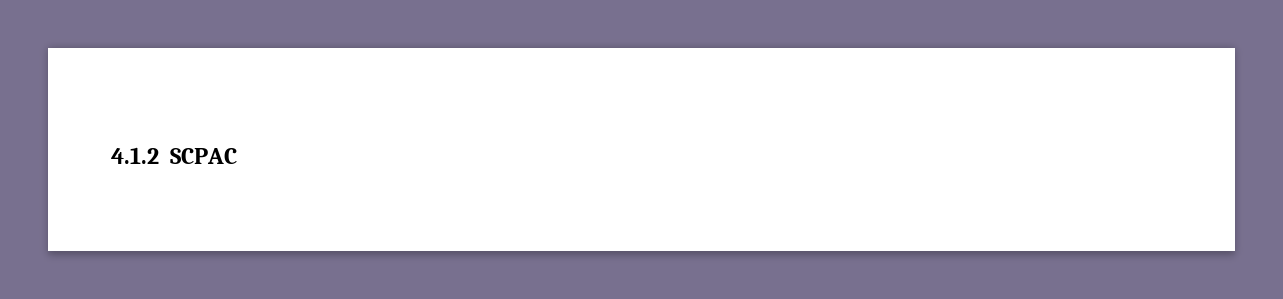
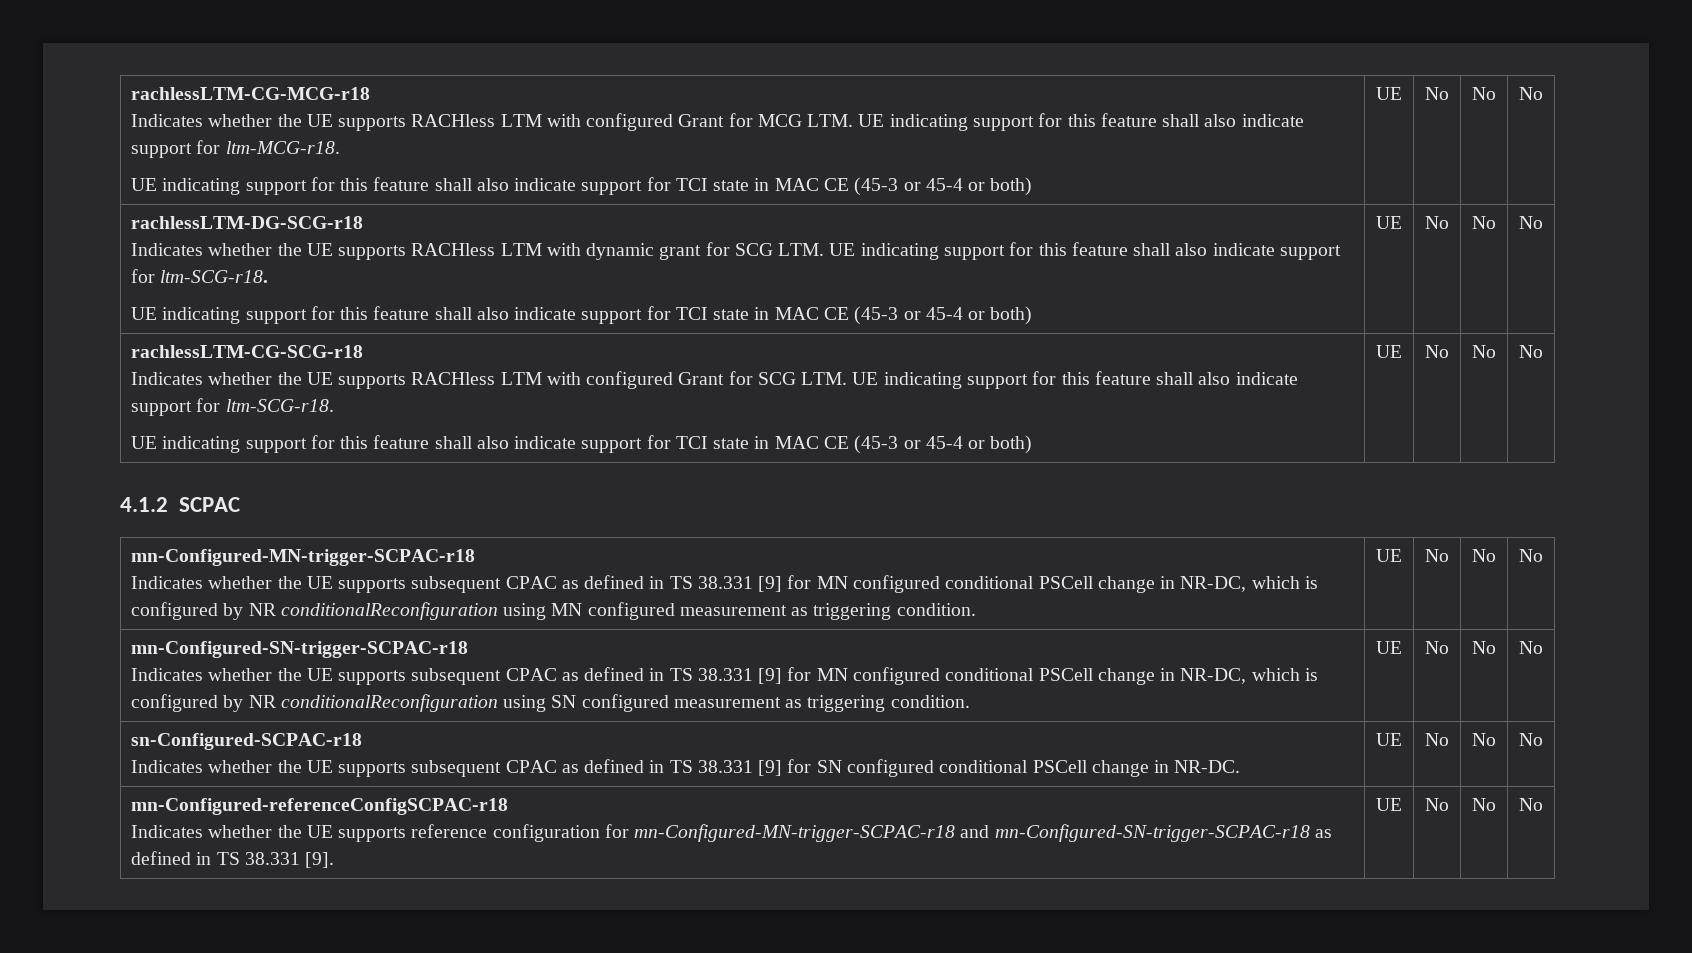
[111,147,237,164] 4.1.2 SCPAC -> [131,87,371,100] [131,113,1304,131] [131,140,340,158] [131,177,1033,196] [1376,87,1402,100] [1425,87,1449,100] [1472,87,1496,100] [1519,87,1543,100] [131,216,364,229] [131,242,1341,260] [131,269,269,283] [131,306,1033,325] [1376,216,1402,229] [1425,216,1449,229] [1472,216,1496,229] [1519,216,1543,229] [131,345,364,358] [131,371,1298,389] [131,398,334,416] [131,435,1033,454] [1376,345,1402,358] [1425,345,1449,358] [1472,345,1496,358] [1519,345,1543,358] [120,497,240,512] [131,549,476,566] [131,575,1318,593] [131,602,976,620] [1376,549,1402,562] [1425,549,1449,562] [1472,549,1496,562] [1519,549,1543,562] [131,641,469,658] [131,667,1318,685] [131,694,970,712] [1376,641,1402,654] [1425,641,1449,654] [1472,641,1496,654] [1519,641,1543,654] [131,733,363,750] [131,759,1241,777] [1376,733,1402,746] [1425,733,1449,746] [1472,733,1496,746] [1519,733,1543,746] [131,798,509,815] [131,824,1332,842] [131,851,335,868] [1376,798,1402,811] [1425,798,1449,811] [1472,798,1496,811] [1519,798,1543,811] rachlessLTM-CG-MCG-r18 // Indicates whether the UE supports RACHless LTM with configured Grant for MCG LTM. UE indicating support for this feature shall also indicate support for ltm-MCG-r18. // UE indicating support for this feature shall also indicate support for TCI state in MAC CE (45-3 or 45-4 or both) | UE | No | No | No // rachlessLTM-DG-SCG-r18 // Indicates whether the UE supports RACHless LTM with dynamic grant for SCG LTM. UE indicating support for this feature shall also indicate support for ltm-SCG-r18. // UE indicating support for this feature shall also indicate support for TCI state in MAC CE (45-3 or 45-4 or both) | UE | No | No | No // rachlessLTM-CG-SCG-r18 // Indicates whether the UE supports RACHless LTM with configured Grant for SCG LTM. UE indicating support for this feature shall also indicate support for ltm-SCG-r18. // UE indicating support for this feature shall also indicate support for TCI state in MAC CE (45-3 or 45-4 or both) | UE | No | No | No // 4.1.2 SCPAC // mn-Configured-MN-trigger-SCPAC-r18 // Indicates whether the UE supports subsequent CPAC as defined in TS 38.331 [9] for MN configured conditional PSCell change in NR-DC, which is configured by NR conditionalReconfiguration using MN configured measurement as triggering condition. | UE | No | No | No // mn-Configured-SN-trigger-SCPAC-r18 // Indicates whether the UE supports subsequent CPAC as defined in TS 38.331 [9] for MN configured conditional PSCell change in NR-DC, which is configured by NR conditionalReconfiguration using SN configured measurement as triggering condition. | UE | No | No | No // sn-Configured-SCPAC-r18 // Indicates whether the UE supports subsequent CPAC as defined in TS 38.331 [9] for SN configured conditional PSCell change in NR-DC. | UE | No | No | No // mn-Configured-referenceConfigSCPAC-r18 // Indicates whether the UE supports reference configuration for mn-Configured-MN-trigger-SCPAC-r18 and mn-Configured-SN-trigger-SCPAC-r18 as defined in TS 38.331 [9]. | UE | No | No | No

